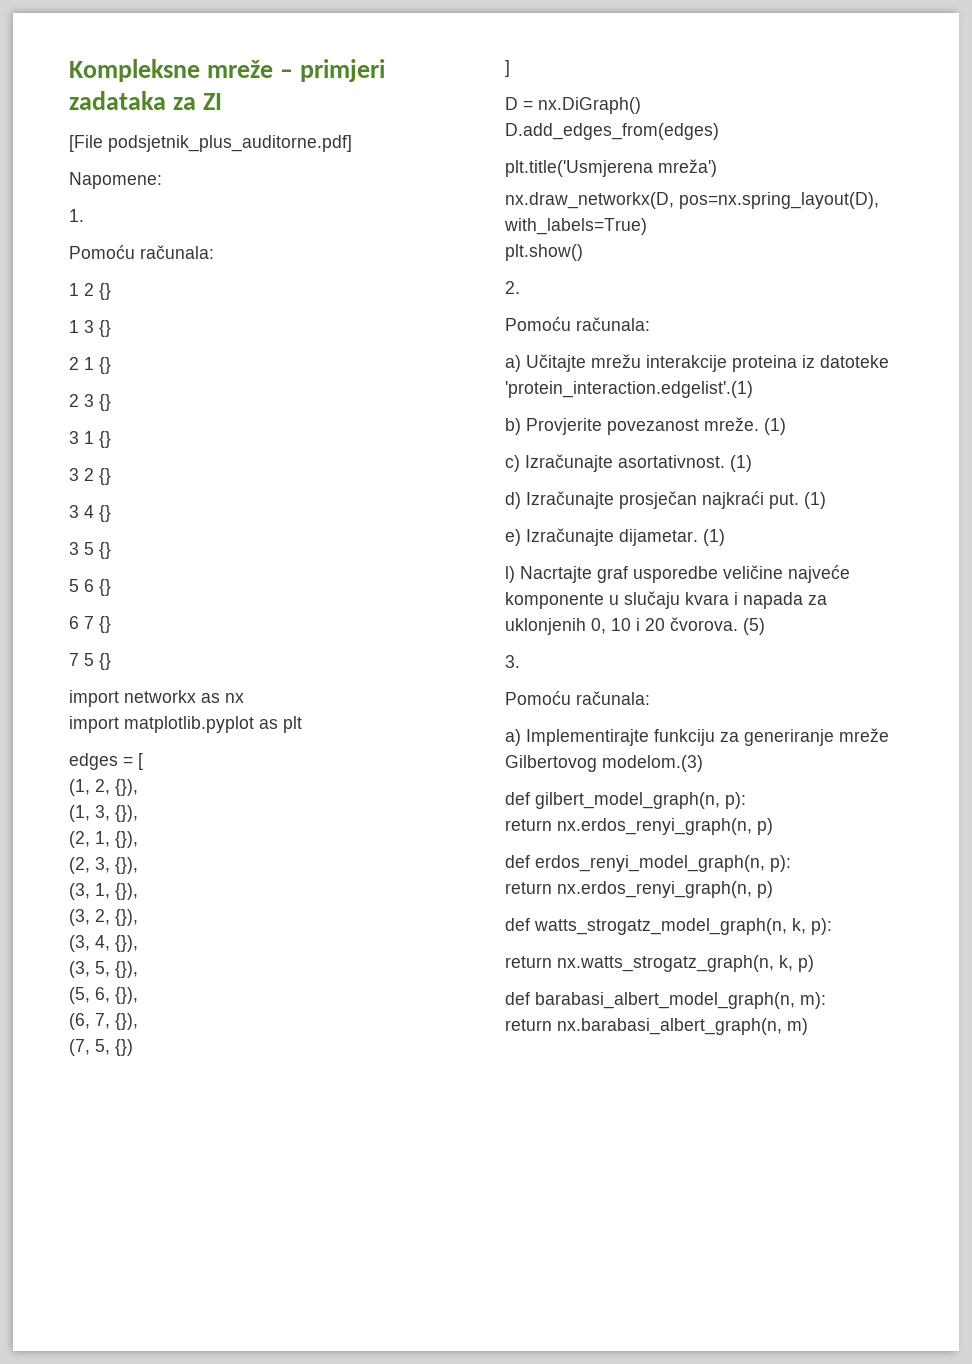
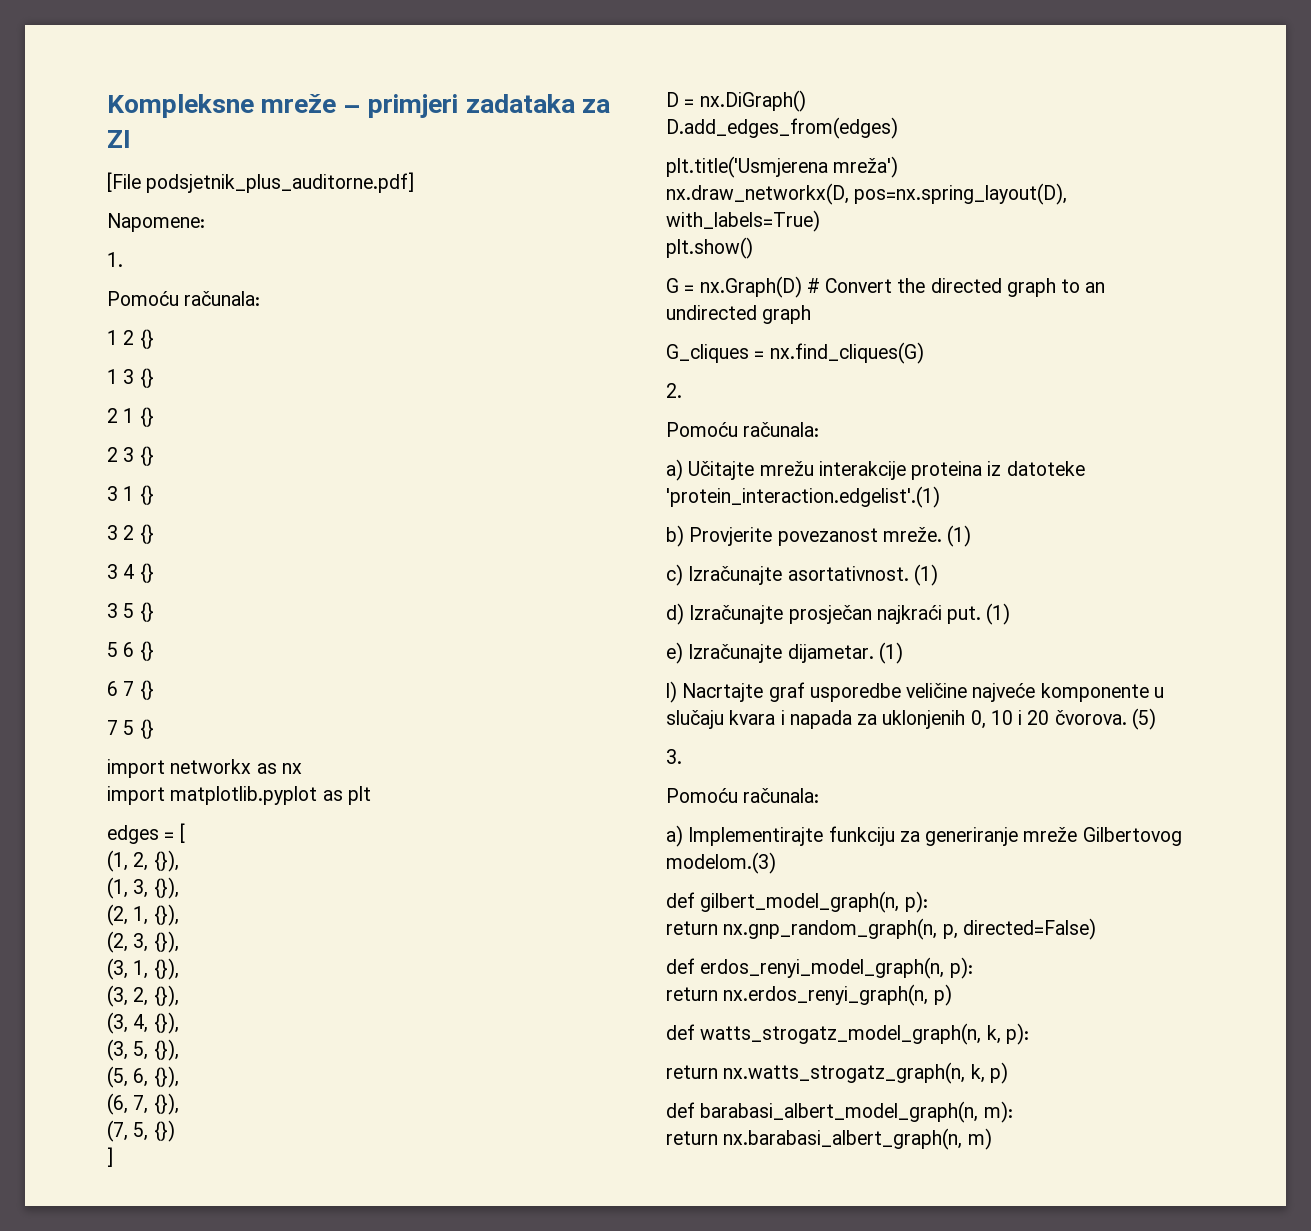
(583, 252) none -> [666,276,1106,298] [666,305,812,324] [666,342,924,364] // G = nx.Graph(D) # Convert the directed graph to an undirected graph // G_cliques = nx.find_cliques(G)
[557,818,773,835] nx.erdos_renyi_graph(n, p) -> [723,918,1096,940] nx.gnp_random_graph(n, p, directed=False)

